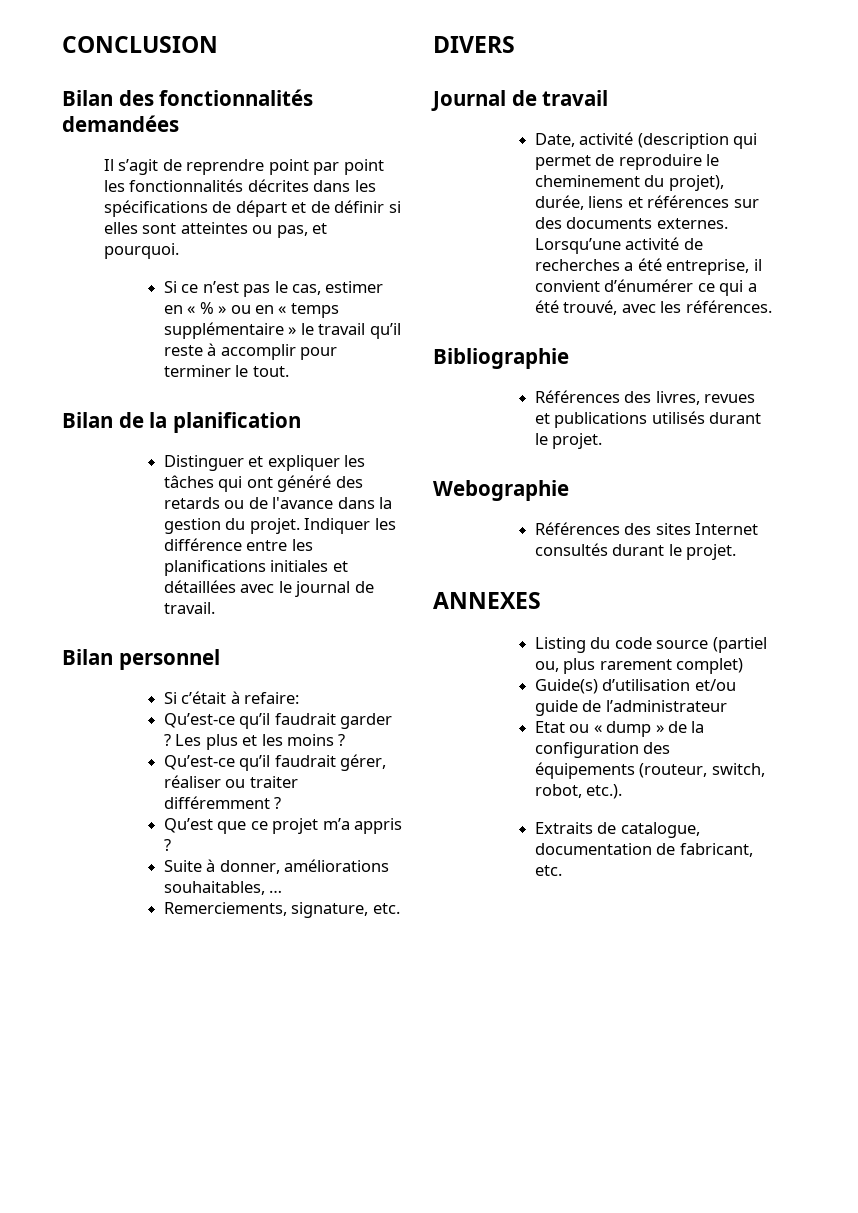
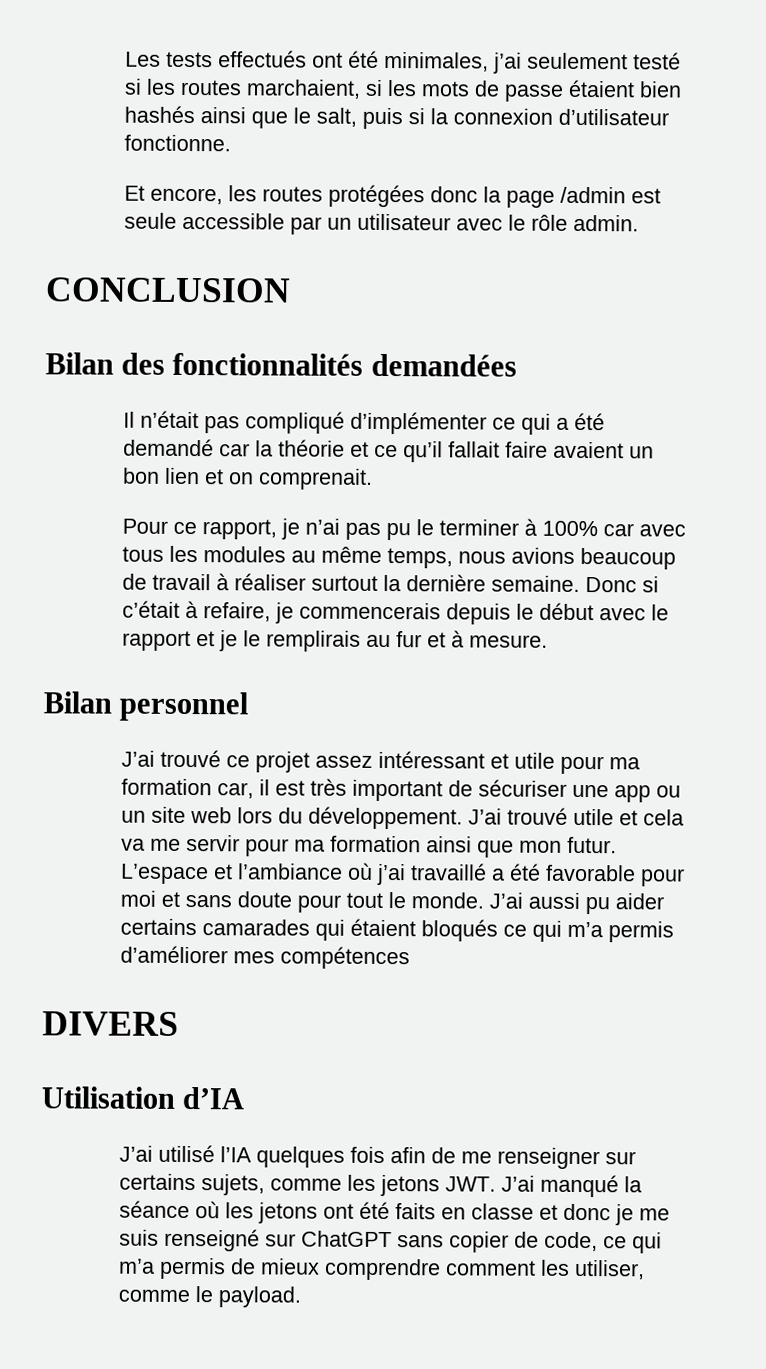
(62, 44) none -> [124,50,681,74] [123,78,682,102] [123,105,669,130] [123,134,231,152] [123,184,661,208] [123,212,639,235] Les tests effectués ont été minimales, j’ai seulement testé si les routes marchaient, si les mots de passe étaient bien hashés ainsi que le salt, puis si la connexion d’utilisateur fonctionne. // Et encore, les routes protégées donc la page /admin est seule accessible par un utilisateur avec le rôle admin. //
[118,159,384,175] [103,179,376,192] [103,200,401,217] [103,222,328,238] [103,243,179,259] [163,281,384,297] [163,302,339,318] [163,322,401,339] [163,343,338,360] [163,365,289,377] [62,412,301,433] [163,455,366,471] [163,475,363,492] [163,497,392,509] [163,518,396,534] [163,538,313,551] [163,560,348,576] [163,580,374,597] [163,602,215,614] [62,649,220,670] [163,691,300,704] [163,713,393,729] [163,734,346,750] [163,754,387,771] [163,775,298,788] [163,796,282,809] [163,818,402,834] [163,839,171,851] [163,859,390,874] [163,881,283,895] [163,902,400,918] [433,36,515,53] [431,90,609,111] [534,132,758,149] [534,154,720,170] [534,175,724,191] [534,195,759,210] [534,217,728,229] [534,237,703,254] [534,258,762,275] [534,279,757,296] [534,300,772,315] [433,348,569,369] [534,390,756,405] [534,411,762,428] [534,433,603,449] [433,480,569,501] [534,522,759,535] [534,543,737,560] [433,592,541,609] [534,637,767,653] [534,658,744,674] [534,679,736,694] [534,700,727,716] [534,721,705,737] [534,742,671,758] [534,762,765,779] [534,784,623,799] [534,822,700,838] [534,843,753,857] [534,865,562,876] s’agit de reprendre point par point les fonctionnalités décrites dans les spécifications de départ et de définir si elles sont atteintes ou pas, et pourquoi. // Si ce n’est pas le cas, estimer en « % » ou en « temps supplémentaire » le travail qu’il reste à accomplir pour terminer le tout. // Bilan de la planification // Distinguer et expliquer les tâches qui ont généré des retards ou de l'avance dans la gestion du projet. Indiquer les différence entre les planifications initiales et détaillées avec le journal de travail. // Bilan personnel // Si c’était à refaire: // Qu’est-ce qu’il faudrait garder ? Les plus et les moins ? // Qu’est-ce qu’il faudrait gérer, réaliser ou traiter différemment ? // Qu’est que ce projet m’a appris ? // Suite à donner, améliorations souhaitables, … // Remerciements, signature, etc. // DIVERS // Journal de travail // Date, activité (description qui permet de reproduire le cheminement du projet), durée, liens et références sur des documents externes. Lorsqu’une activité de recherches a été entreprise, il convient d’énumérer ce qui a été trouvé, avec les références. // Bibliographie // Références des livres, revues et publications utilisés durant le projet. // Webographie // Références des sites Internet consultés durant le projet. // ANNEXES // Listing du code source (partiel ou, plus rarement complet) // Guide(s) d’utilisation et/ou guide de l’administrateur // Etat ou « dump » de la configuration des équipements (routeur, switch, robot, etc.). // Extraits de catalogue, documentation de fabricant, etc. -> [139,410,605,435] [122,438,654,463] [122,467,373,490] [121,518,686,541] [121,545,676,570] [121,573,659,593] [121,600,669,625] [121,630,548,652] [43,691,249,722] [120,749,640,775] [120,778,681,803] [120,806,684,830] [120,835,617,858] [119,862,685,887] [119,890,664,915] [119,918,674,943] [119,945,410,970] [42,1011,179,1036] [41,1086,245,1110] [118,1144,636,1170] [118,1173,642,1198] [118,1200,670,1226] [118,1228,662,1254] [118,1257,645,1281] [117,1286,301,1308] n’était pas compliqué d’implémenter ce qui a été demandé car la théorie et ce qu’il fallait faire avaient un bon lien et on comprenait. // Pour ce rapport, je n’ai pas pu le terminer à 100% car avec tous les modules au même temps, nous avions beaucoup de travail à réaliser surtout la dernière semaine. Donc si c’était à refaire, je commencerais depuis le début avec le rapport et je le remplirais au fur et à mesure. // Bilan personnel // J’ai trouvé ce projet assez intéressant et utile pour ma formation car, il est très important de sécuriser une app ou un site web lors du développement. J’ai trouvé utile et cela va me servir pour ma formation ainsi que mon futur. L’espace et l’ambiance où j’ai travaillé a été favorable pour moi et sans doute pour tout le monde. J’ai aussi pu aider certains camarades qui étaient bloqués ce qui m’a permis d’améliorer mes compétences // DIVERS // Utilisation d’IA // J’ai utilisé l’IA quelques fois afin de me renseigner sur certains sujets, comme les jetons JWT. J’ai manqué la séance où les jetons ont été faits en classe et donc je me suis renseigné sur ChatGPT sans copier de code, ce qui m’a permis de mieux comprendre comment les utiliser, comme le payload.

